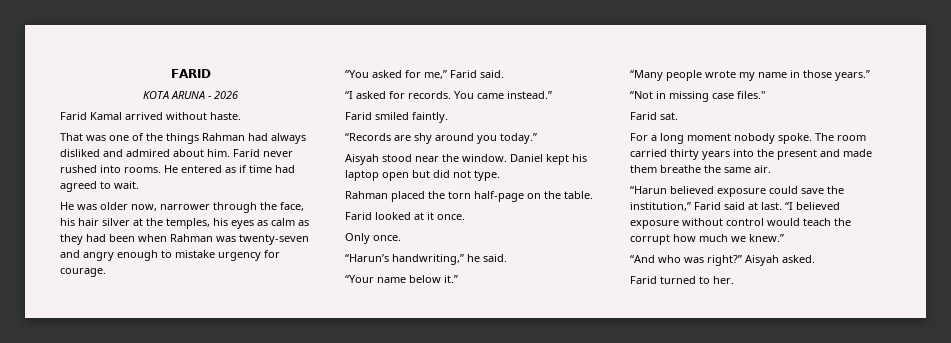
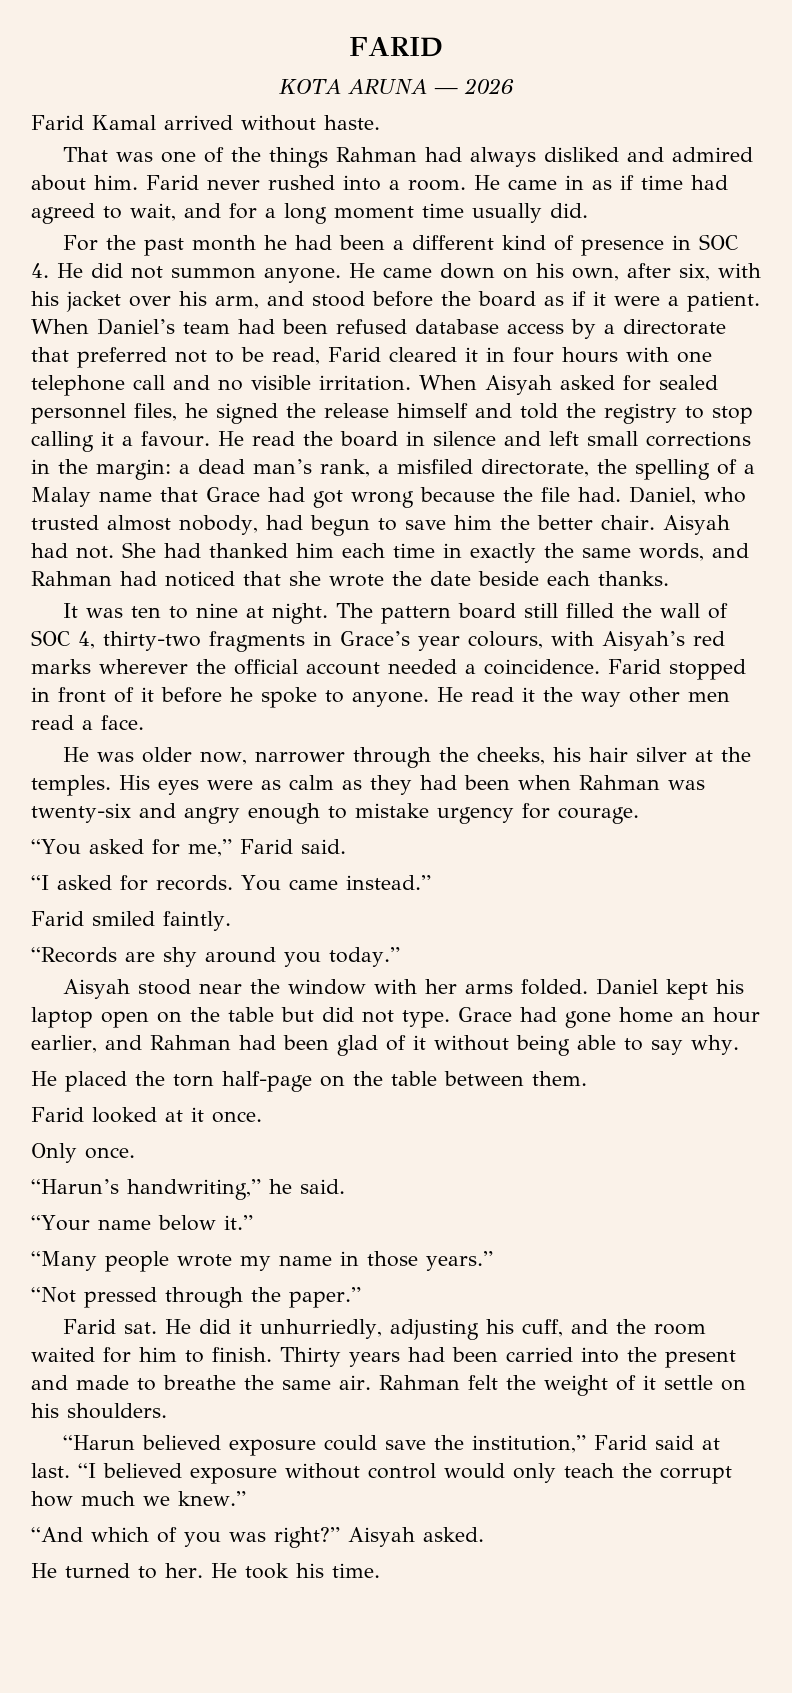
[208,96,212,99] - -> [433,88,458,94] —
[124,165,222,173] rooms. He entered -> [389,175,584,191] a room. He came in
[114,181,139,189] wait. -> [130,203,588,224] [63,234,739,256] [31,263,761,283] [31,291,760,312] [31,318,726,339] [31,347,712,368] [31,375,718,396] [31,403,753,424] [31,431,751,452] [31,459,755,480] [31,486,746,508] [31,515,730,536] [31,542,749,563] [31,571,669,587] [63,603,729,624] [31,630,725,652] [31,659,746,680] [31,687,730,708] [31,715,144,730] wait, and for a long moment time usually did. // For the past month he had been a different kind of presence in SOC 4. He did not summon anyone. He came down on his own, after six, with his jacket over his arm, and stood before the board as if it were a patient. When Daniel’s team had been refused database access by a directorate that preferred not to be read, Farid cleared it in four hours with one telephone call and no visible irritation. When Aisyah asked for sealed personnel files, he signed the release himself and told the registry to stop calling it a favour. He read the board in silence and left small corrections in the margin: a dead man’s rank, a misfiled directorate, the spelling of a Malay name that Grace had got wrong because the file had. Daniel, who trusted almost nobody, had begun to save him the better chair. Aisyah had not. She had thanked him each time in exactly the same words, and Rahman had noticed that she wrote the date beside each thanks. // It was ten to nine at night. The pattern board still filled the wall of SOC 4, thirty-two fragments in Grace’s year colours, with Aisyah’s red marks wherever the official account needed a coincidence. Farid stopped in front of it before he spoke to anyone. He read it the way other men read a face.
[280,202,304,211] face, -> [477,747,546,765] cheeks,
[166,218,254,229] temples, his eyes -> [31,775,253,796] temples. His eyes were
[239,234,309,245] twenty-seven -> [31,803,131,823] twenty-six
[462,154,507,162] window. -> [288,979,589,995] window with her arms folded.
(409, 176) none -> [157,1007,274,1023] on the table
[345,191,388,199] // Rahman -> [458,1007,760,1028] [31,1035,739,1056] [31,1071,57,1086] Grace had gone home an hour earlier, and Rahman had been glad of it without being able to say why. // He
[564,191,593,199] table. -> [391,1071,587,1086] table between them.
[656,91,765,102] [630,112,678,120] [630,133,866,144] [630,149,730,160] in missing case files." // Farid sat. // For a long moment nobody spoke. The room carried thirty years -> [84,1287,361,1308] [63,1319,707,1340] [31,1347,573,1367] pressed through the paper.” // Farid sat. He did it unhurriedly, adjusting his cuff, and the room waited for him to finish. Thirty years had been carried
[630,165,657,173] them -> [137,1378,156,1391] to
(771, 169) none -> [378,1375,746,1396] [31,1403,167,1419] Rahman felt the weight of it settle on his shoulders.
(800, 222) none -> [513,1463,556,1483] only
[658,255,681,263] who -> [91,1527,221,1547] which of you
[630,276,657,284] Farid -> [31,1563,57,1578] He
(734, 280) none -> [210,1563,380,1579] He took his time.

